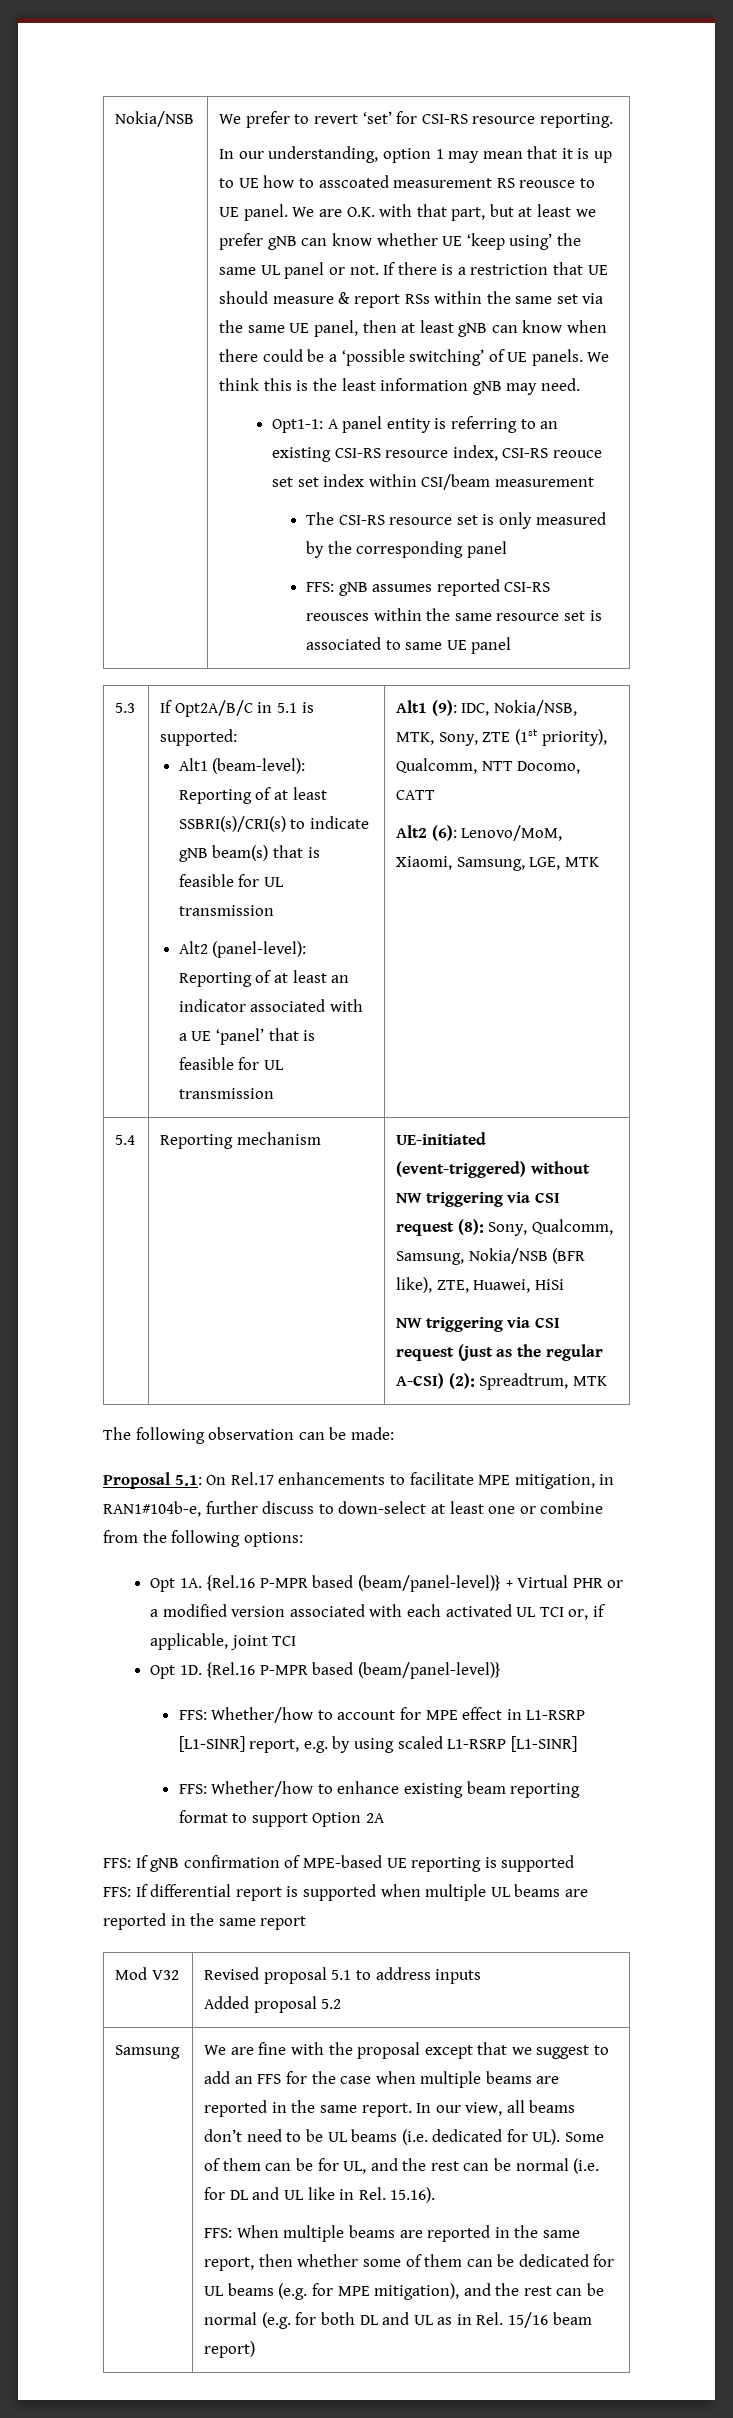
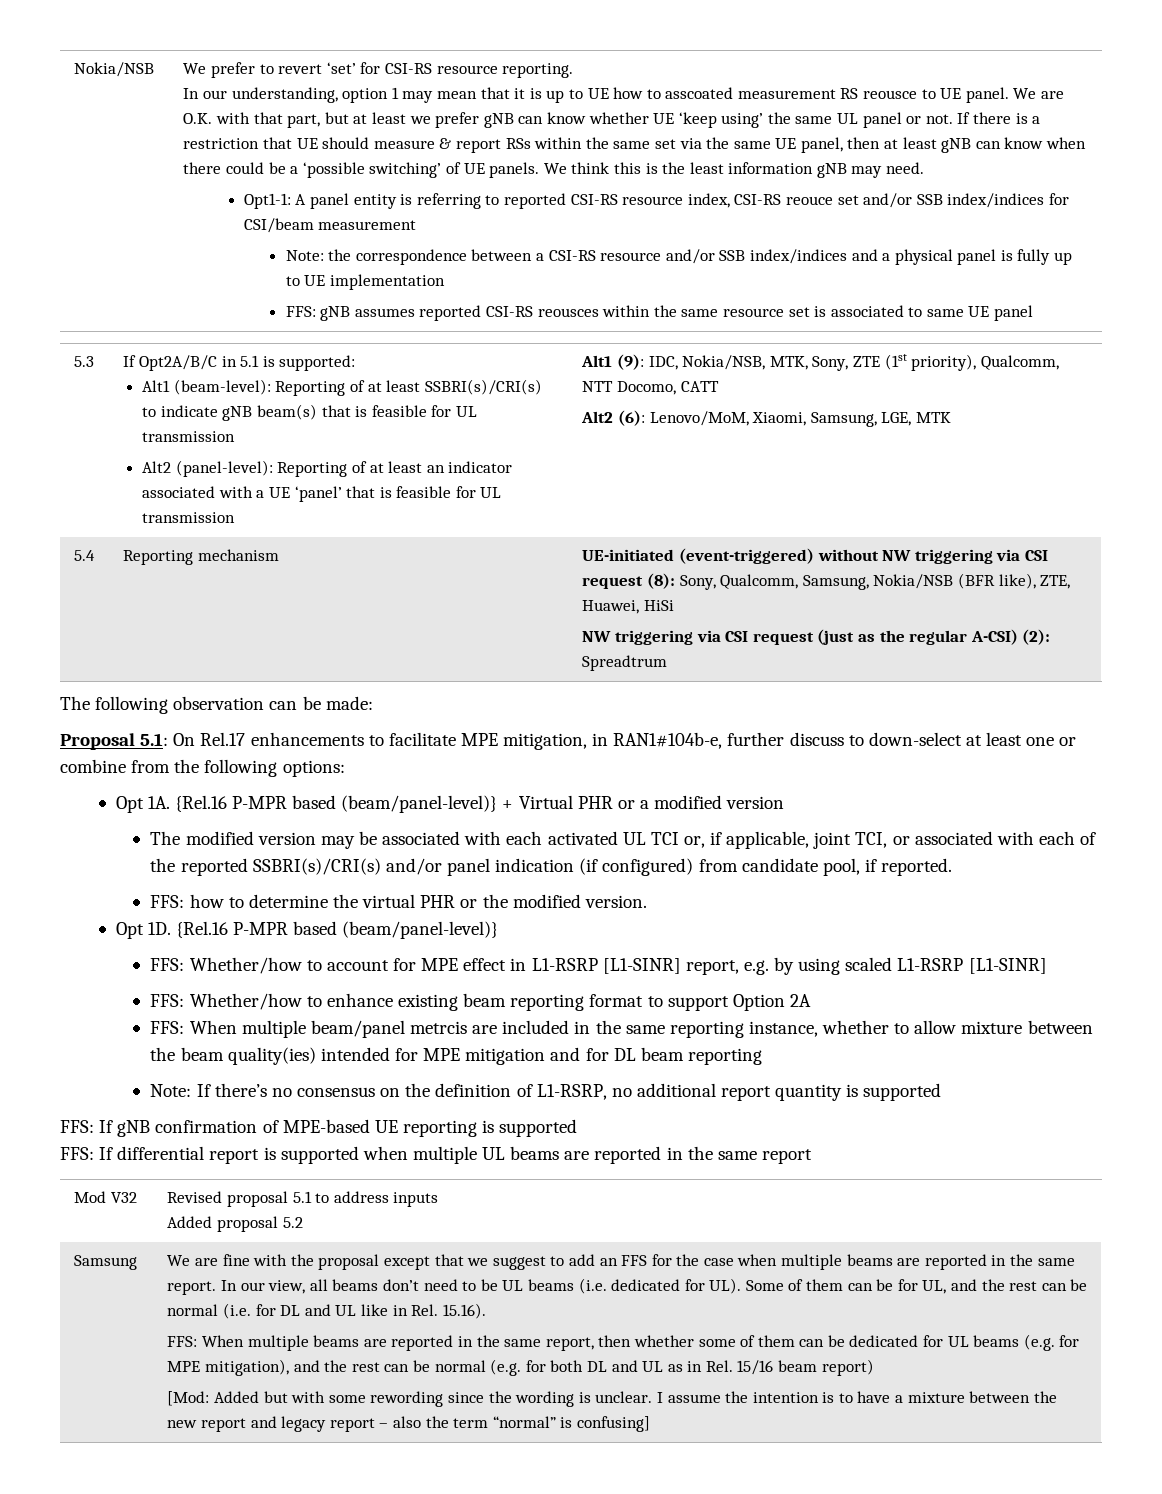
[540,421,559,429] [271,447,331,462] an existing -> [504,193,567,209] reported
[297,474,594,490] [306,512,606,529] [306,541,507,558] set index within CSI/beam measurement // The CSI-RS resource set is only measured by the corresponding panel -> [863,193,1069,208] [243,218,417,233] [285,249,1073,265] [285,274,445,290] and/or SSB index/indices for CSI/beam measurement // Note: the correspondence between a CSI-RS resource and/or SSB index/indices and a physical panel is fully up to UE implementation
[479,1373,607,1390] Spreadtrum, MTK -> [582,655,668,671] Spreadtrum
(286, 1611) none -> [150,831,377,849] // The modified version may be
[272,1636,297,1646] TCI -> [855,831,1097,848] [150,858,953,876] [150,894,647,908] TCI, or associated with each of the reported SSBRI(s)/CRI(s) and/or panel indication (if configured) from candidate pool, if reported. // FFS: how to determine the virtual PHR or the modified version.
(385, 1818) none -> [150,1020,1093,1038] [150,1047,762,1065] [150,1083,942,1101] // FFS: When multiple beam/panel metrcis are included in the same reporting instance, whether to allow mixture between the beam quality(ies) intended for MPE mitigation and for DL beam reporting // Note: If there’s no consensus on the definition of L1-RSRP, no additional report quantity is supported
(256, 2349) none -> [167,1391,1057,1407] [167,1416,650,1432] // [Mod: Added but with some rewording since the wording is unclear. I assume the intention is to have a mixture between the new report and legacy report – also the term “normal” is confusing]

